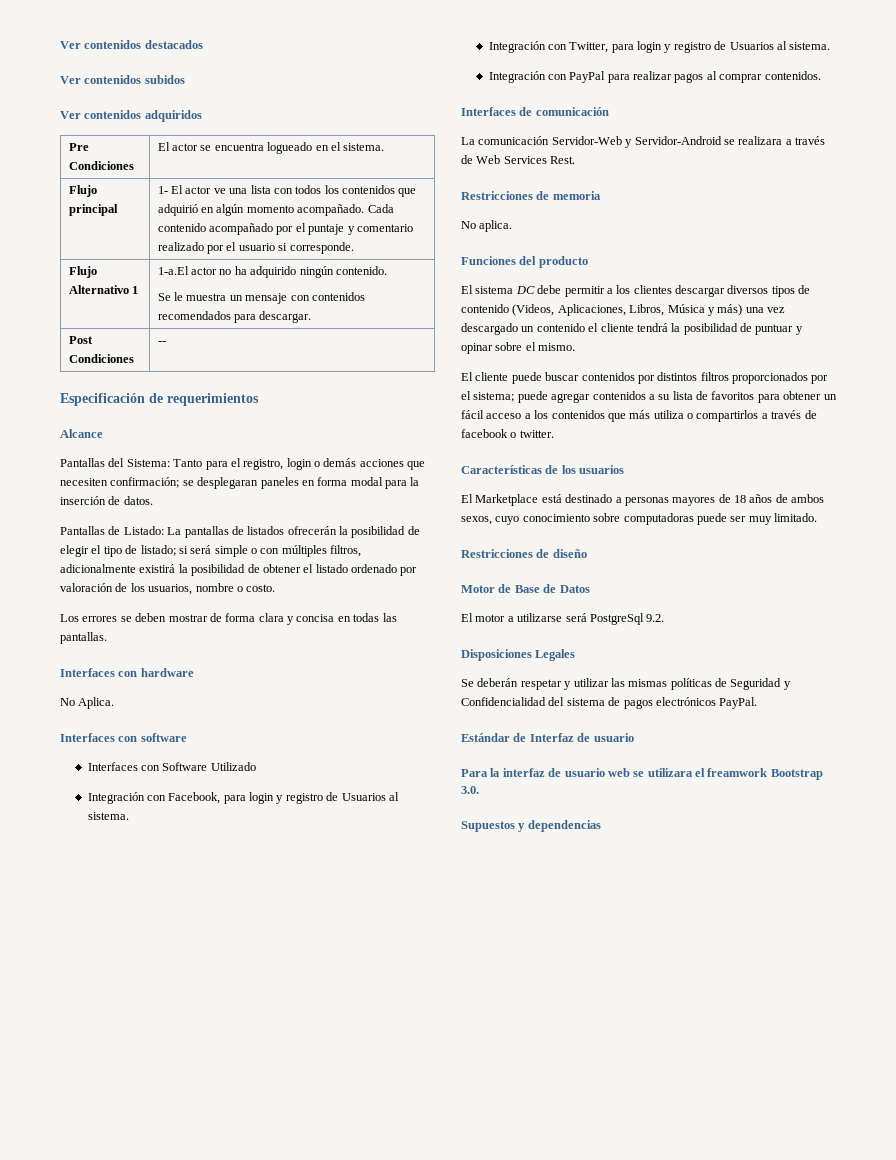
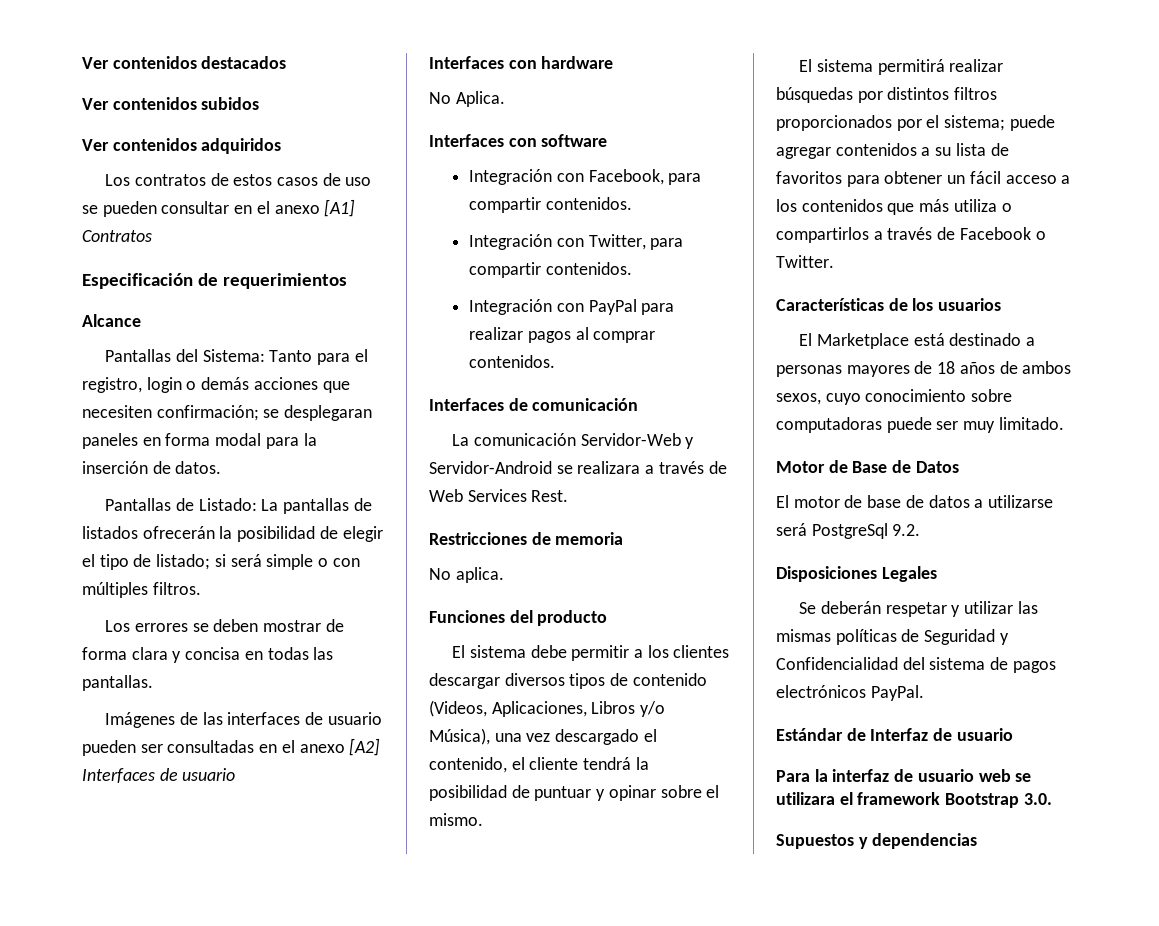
[68,143,89,151] [68,161,134,170] [157,142,385,154] [68,185,97,197] [68,204,118,216] [157,185,417,197] [157,204,394,216] [157,223,413,235] [157,242,354,254] [68,266,97,278] [68,285,139,294] [157,266,387,278] [157,292,365,304] [157,311,312,323] [68,336,93,344] [68,354,134,363] [157,341,166,344] // Pre Condiciones | El actor se encuentra logueado en el sistema. // Flujo principal | 1- El actor ve una lista con todos los contenidos que adquirió en algún momento acompañado. Cada contenido acompañado por el puntaje y comentario realizado por el usuario si corresponde. // Flujo Alternativo 1 | 1-a.El actor no ha adquirido ningún contenido. // Se le muestra un mensaje con contenidos recomendados para descargar. // Post Condiciones | -- -> [105,173,372,186] [82,199,356,217] [82,230,152,242] // Los contratos de estos casos de uso se pueden consultar en el anexo [A1] Contratos
[330,545,362,557] [60,564,418,576] [60,583,276,595] filtros, adicionalmente existirá la posibilidad de obtener el listado ordenado por valoración de los usuarios, nombre o costo. -> [152,582,201,595] filtros.
(107, 638) none -> [105,712,382,728] [82,738,381,756] [82,768,236,783] // Imágenes de las interfaces de usuario pueden ser consultadas en el anexo [A2] Interfaces de usuario
[87,762,256,771] // Interfaces con Software Utilizado -> (608, 140) none
[249,792,399,804] [87,812,129,820] [488,41,831,53] login y registro de Usuarios al sistema. // Integración con Twitter, para login y registro de Usuarios al sistema. -> [469,197,632,213] [469,234,684,250] [469,262,632,278] compartir contenidos. // Integración con Twitter, para compartir contenidos.
[515,286,535,294] DC -> (526, 651) none
[629,304,743,316] Libros, Música y más) -> [591,701,666,717] [429,728,490,745] Libros y/o Música),
[521,323,585,332] un contenido -> [643,729,657,742] [429,757,507,773] el contenido,
[475,372,635,384] cliente puede buscar contenidos -> [816,59,1004,75] [776,87,853,103] sistema permitirá realizar búsquedas
[461,429,554,438] facebook o twitter. -> [959,227,1046,240] [776,255,834,268] Facebook o Twitter.
[461,549,587,558] // Restricciones de diseño -> (1064, 423) none
(506, 618) none -> [844,495,970,508] de base de datos
[707,768,768,777] freamwork -> [857,792,941,805] framework

